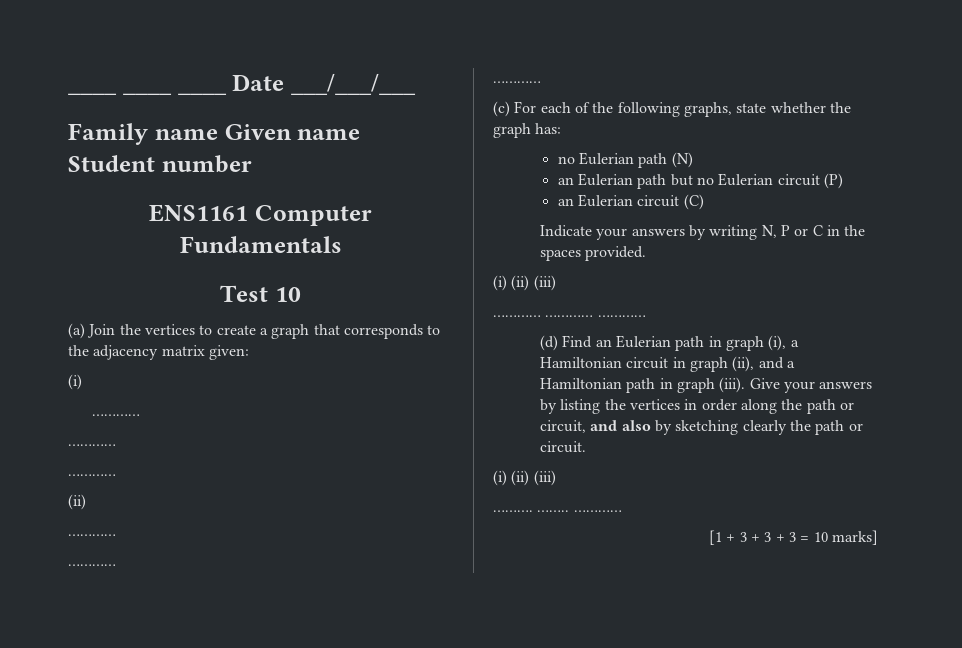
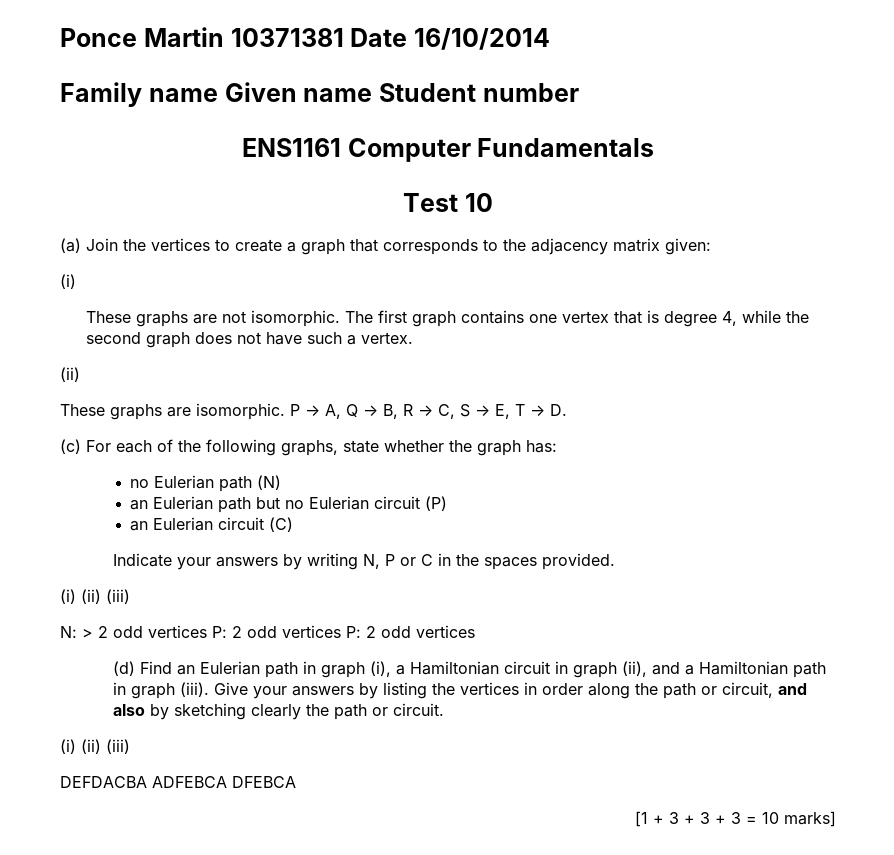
[68,91,227,95] [232,73,416,95] ____ ____ ____ Date ___/___/___ -> [60,27,550,50] Ponce Martin 10371381 Date 16/10/2014
[91,414,140,416] [68,444,116,446] [68,474,116,476] [68,494,86,510] [68,534,116,536] [68,564,116,566] [493,81,541,83] ………… // ………… // ………… // (ii) // ………… // ………… // ………… -> [86,310,810,327] [86,332,414,348] [60,367,80,382] [60,403,567,420] These graphs are not isomorphic. The first graph contains one vertex that is degree 4, while the second graph does not have such a vertex. // (ii) // These graphs are isomorphic. P → A, Q → B, R → C, S → E, T → D.
[493,315,646,317] ………… ………… ………… -> [60,625,475,638] N: > 2 odd vertices P: 2 odd vertices P: 2 odd vertices
[493,510,622,512] ………. …….. ………… -> [60,776,296,788] DEFDACBA ADFEBCA DFEBCA

